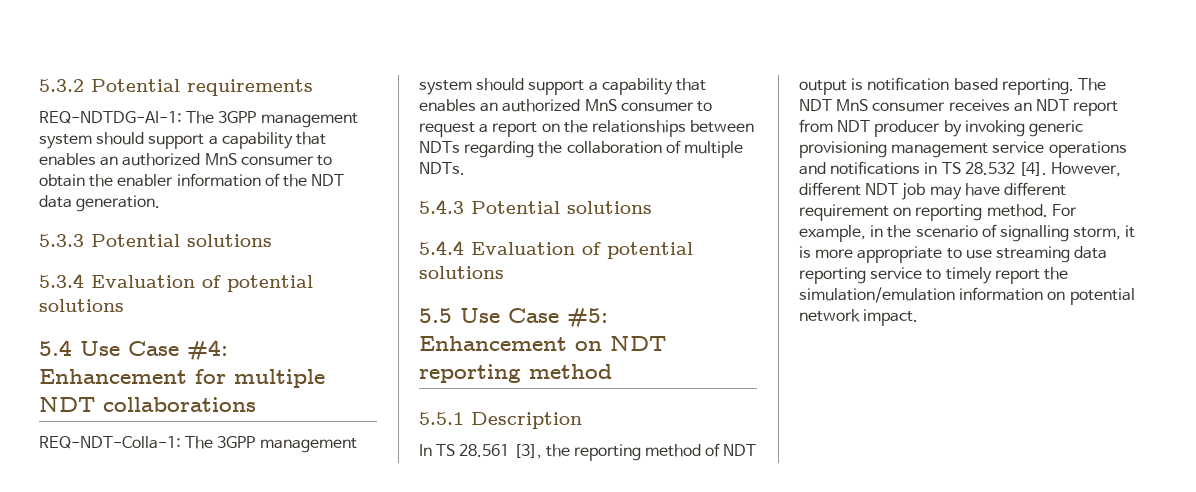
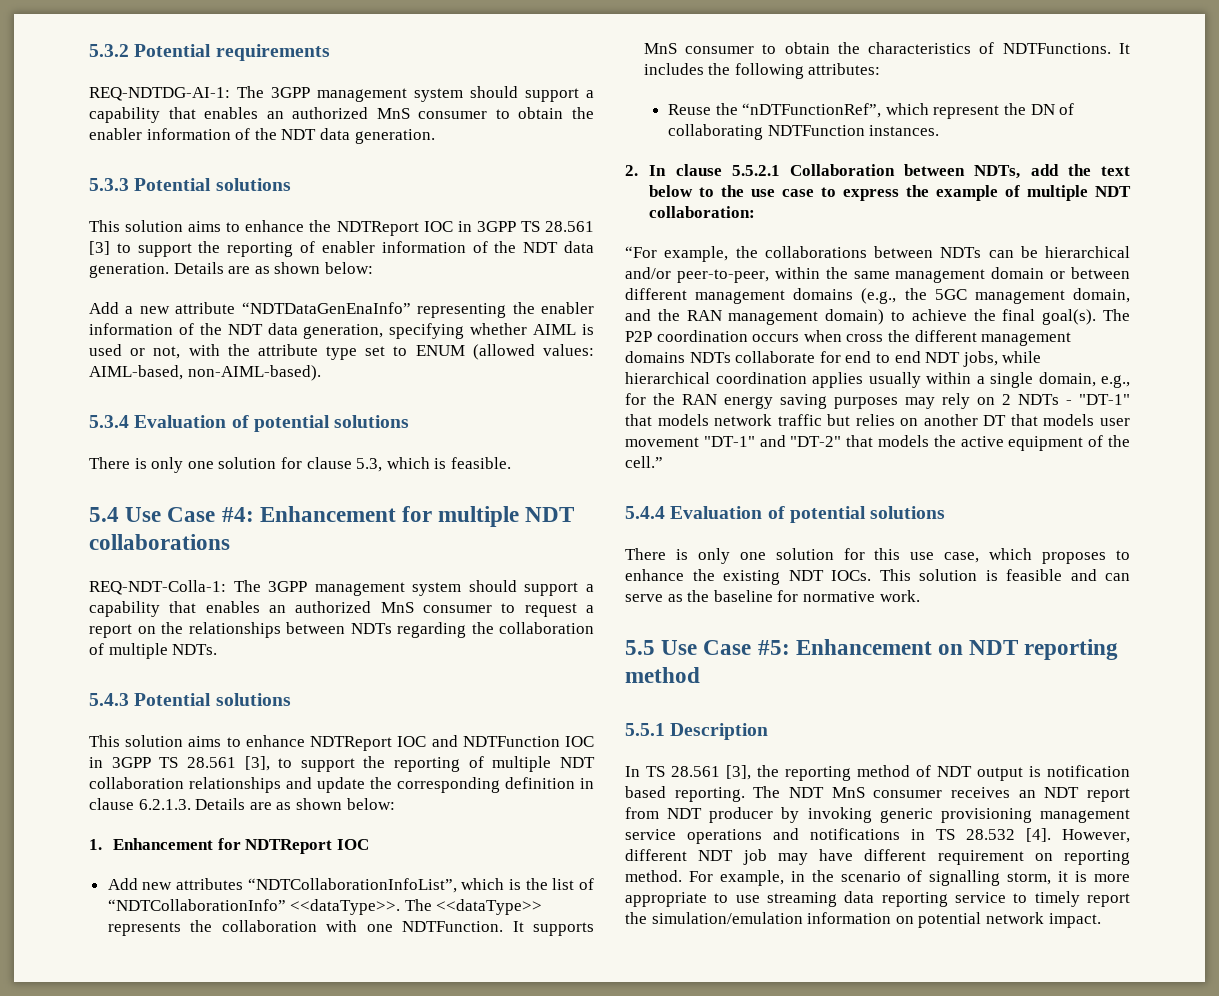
(272, 240) none -> [89,220,594,236] [89,241,594,257] [89,262,373,278] [89,302,594,318] [89,323,595,339] [89,344,594,360] [89,365,321,381] // This solution aims to enhance the NDTReport IOC in 3GPP TS 28.561 [3] to support the reporting of enabler information of the NDT data generation. Details are as shown below: // Add a new attribute “NDTDataGenEnaInfo” representing the enabler information of the NDT data generation, specifying whether AIML is used or not, with the attribute type set to ENUM (allowed values: AIML-based, non-AIML-based).
(124, 305) none -> [89,457,511,473] // There is only one solution for clause 5.3, which is feasible.
(652, 207) none -> [89,735,594,751] [89,756,595,772] [89,777,594,793] [89,798,395,810] [89,838,370,854] [107,878,595,893] [107,899,543,915] [107,920,594,936] [643,42,1130,54] [643,63,881,79] [668,103,1075,119] [668,124,940,140] [625,164,1130,179] [649,185,1132,201] [649,206,756,218] [625,246,1130,262] [625,267,1130,283] [625,288,1130,304] [625,309,1130,325] [625,330,1072,346] [625,351,1042,367] [625,372,1130,388] [625,393,1130,409] [625,414,1130,426] [625,435,1130,451] [625,456,663,468] // This solution aims to enhance NDTReport IOC and NDTFunction IOC in 3GPP TS 28.561 [3], to support the reporting of multiple NDT collaboration relationships and update the corresponding definition in clause 6.2.1.3. Details are as shown below: // 1. Enhancement for NDTReport IOC // Add new attributes “NDTCollaborationInfoList”, which is the list of “NDTCollaborationInfo” <<dataType>>. The <<dataType>> represents the collaboration with one NDTFunction. It supports MnS consumer to obtain the characteristics of NDTFunctions. It includes the following attributes: // Reuse the “nDTFunctionRef”, which represent the DN of collaborating NDTFunction instances. // 2. In clause 5.5.2.1 Collaboration between NDTs, add the text below to the use case to express the example of multiple NDT collaboration: // “For example, the collaborations between NDTs can be hierarchical and/or peer-to-peer, within the same management domain or between different management domains (e.g., the 5GC management domain, and the RAN management domain) to achieve the final goal(s). The P2P coordination occurs when cross the different management domains NDTs collaborate for end to end NDT jobs, while hierarchical coordination applies usually within a single domain, e.g., for the RAN energy saving purposes may rely on 2 NDTs - "DT-1" that models network traffic but relies on another DT that models user movement "DT-1" and "DT-2" that models the active equipment of the cell.”
(504, 272) none -> [625,548,1130,564] [625,569,1130,585] [625,590,920,602] // There is only one solution for this use case, which proposes to enhance the existing NDT IOCs. This solution is feasible and can serve as the baseline for normative work.

